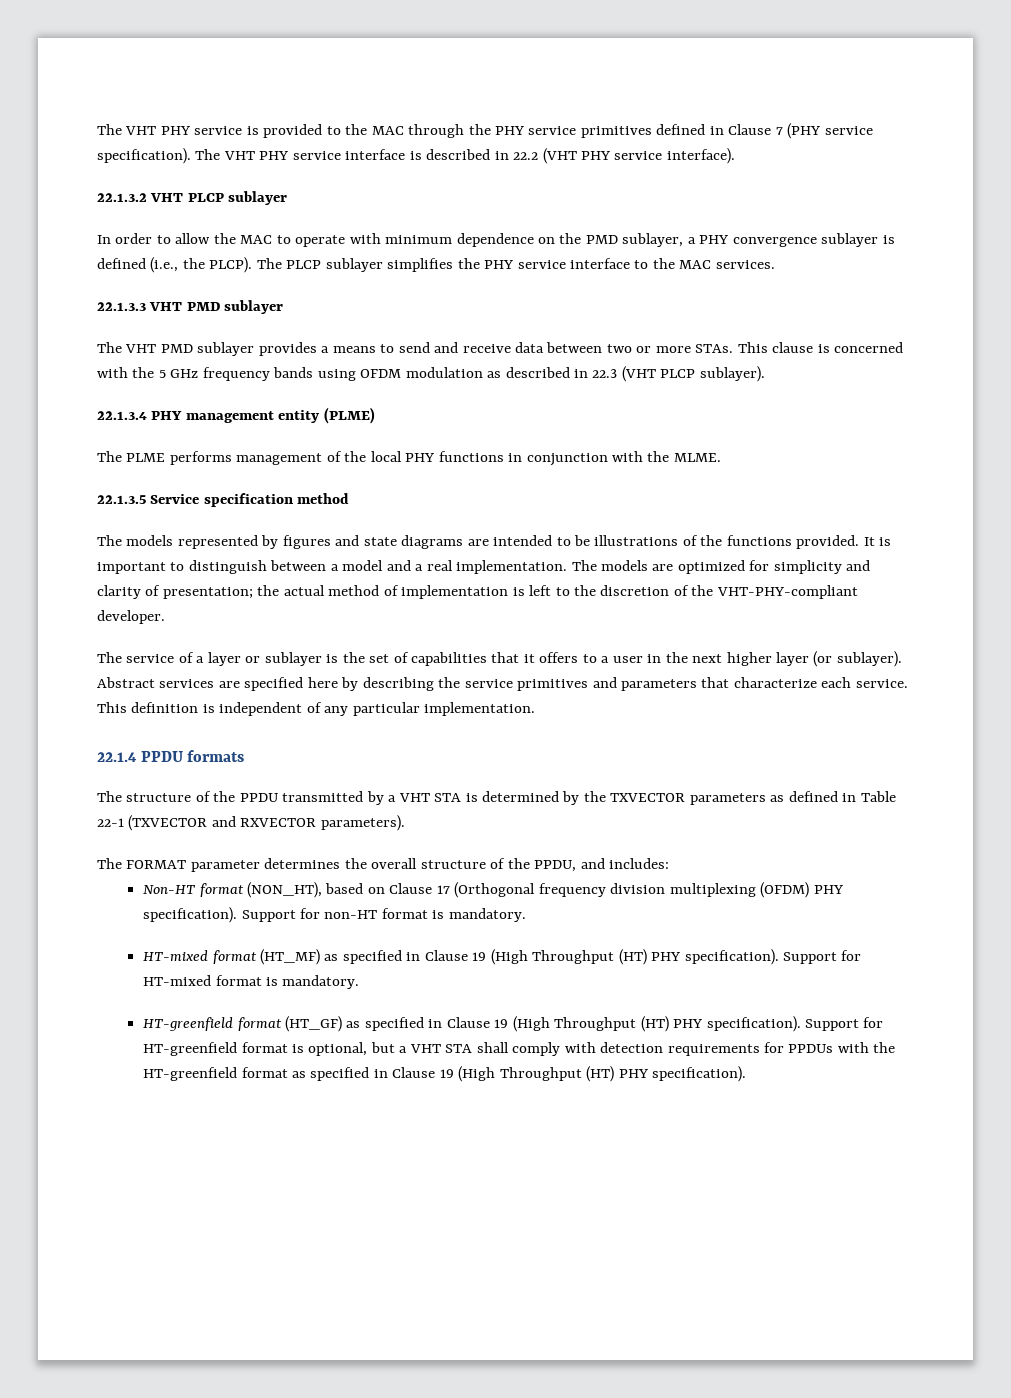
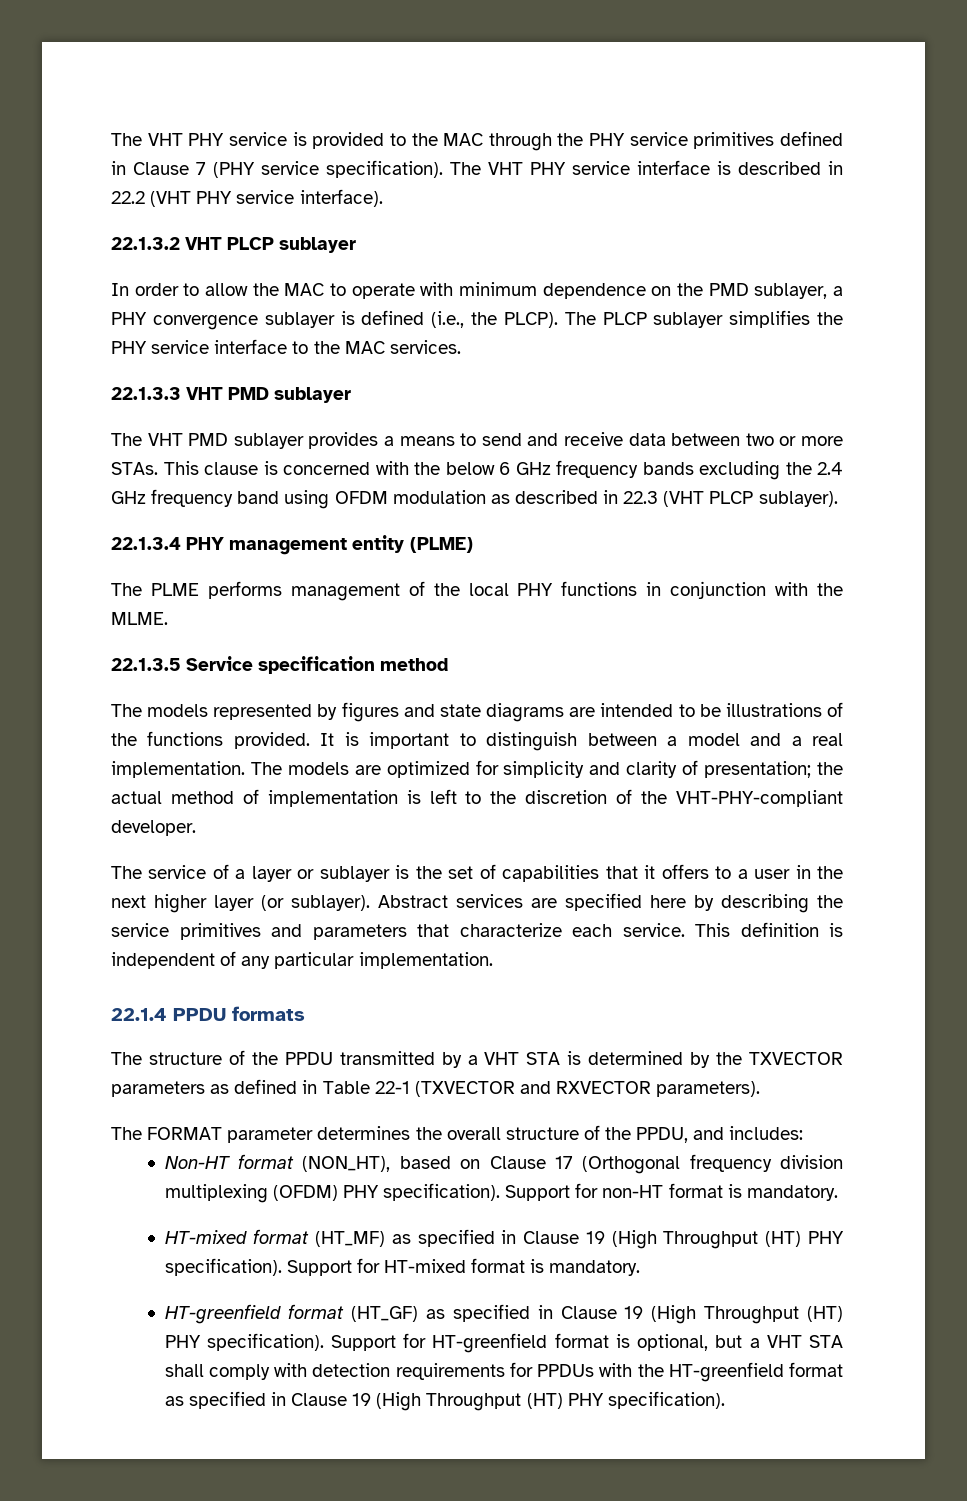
[158,370,166,378] 5 -> [445,462,510,475] below 6
(314, 372) none -> [699,461,843,480] [111,489,280,507] excluding the 2.4 GHz frequency band

